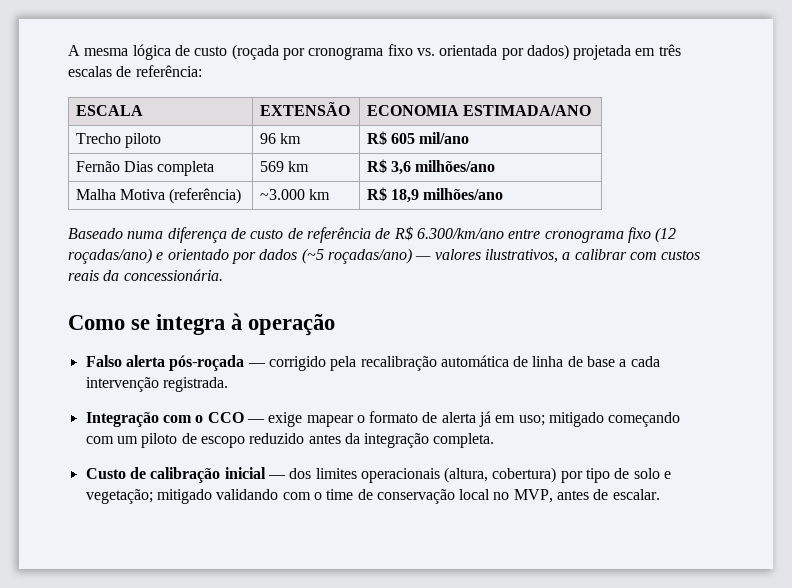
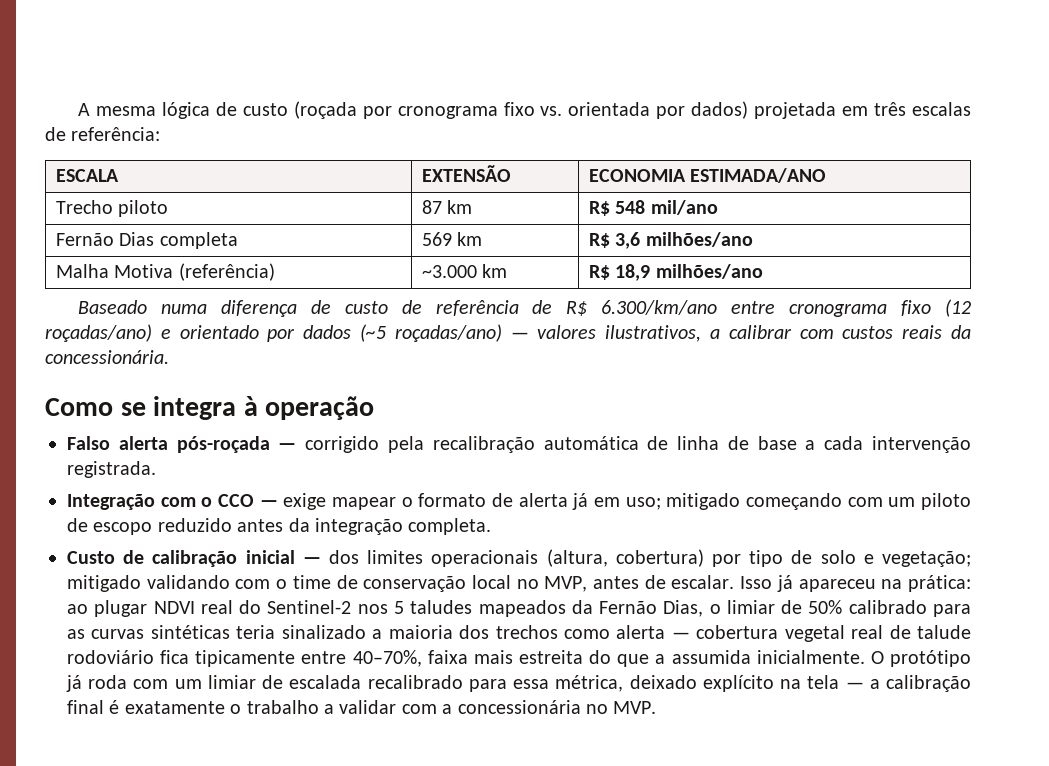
[259,133,302,144] [366,131,416,145] 96 km | R$ 605 -> [421,200,473,214] [588,200,646,216] 87 km | R$ 548
(660, 494) none -> [740,575,972,592] [67,600,972,617] [67,625,971,642] [67,650,971,667] [66,675,972,692] [67,700,657,714] Isso já apareceu na prática: ao plugar NDVI real do Sentinel-2 nos 5 taludes mapeados da Fernão Dias, o limiar de 50% calibrado para as curvas sintéticas teria sinalizado a maioria dos trechos como alerta — cobertura vegetal real de talude rodoviário fica tipicamente entre 40–70%, faixa mais estreita do que a assumida inicialmente. O protótipo já roda com um limiar de escalada recalibrado para essa métrica, deixado explícito na tela — a calibração final é exatamente o trabalho a validar com a concessionária no MVP.

